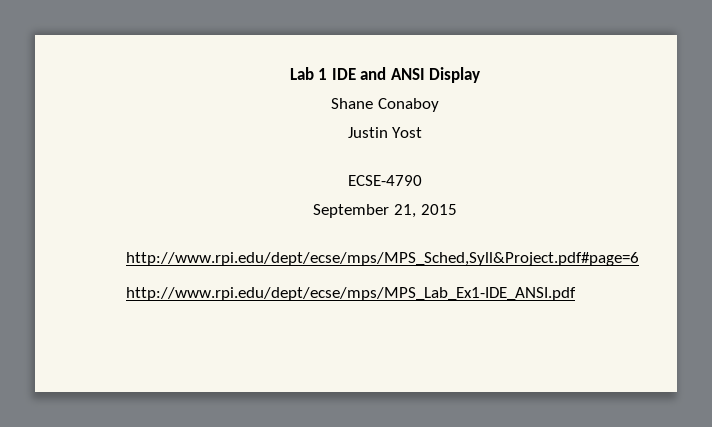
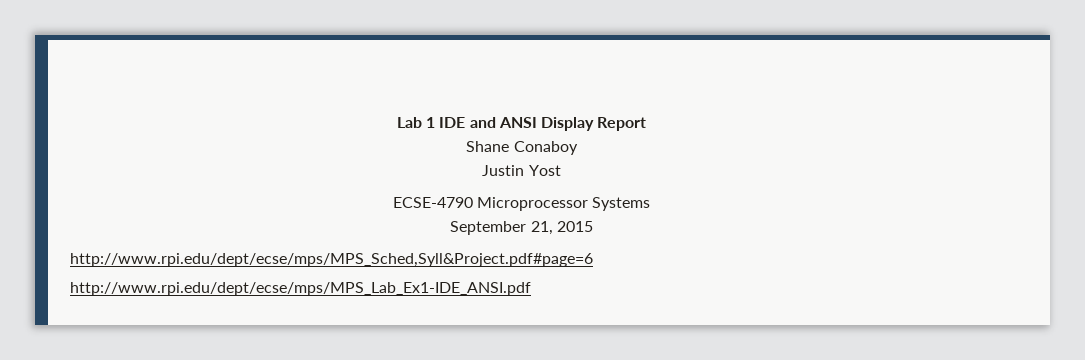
(481, 75) none -> [597,117,647,131] Report
(422, 180) none -> [477,197,651,211] Microprocessor Systems

